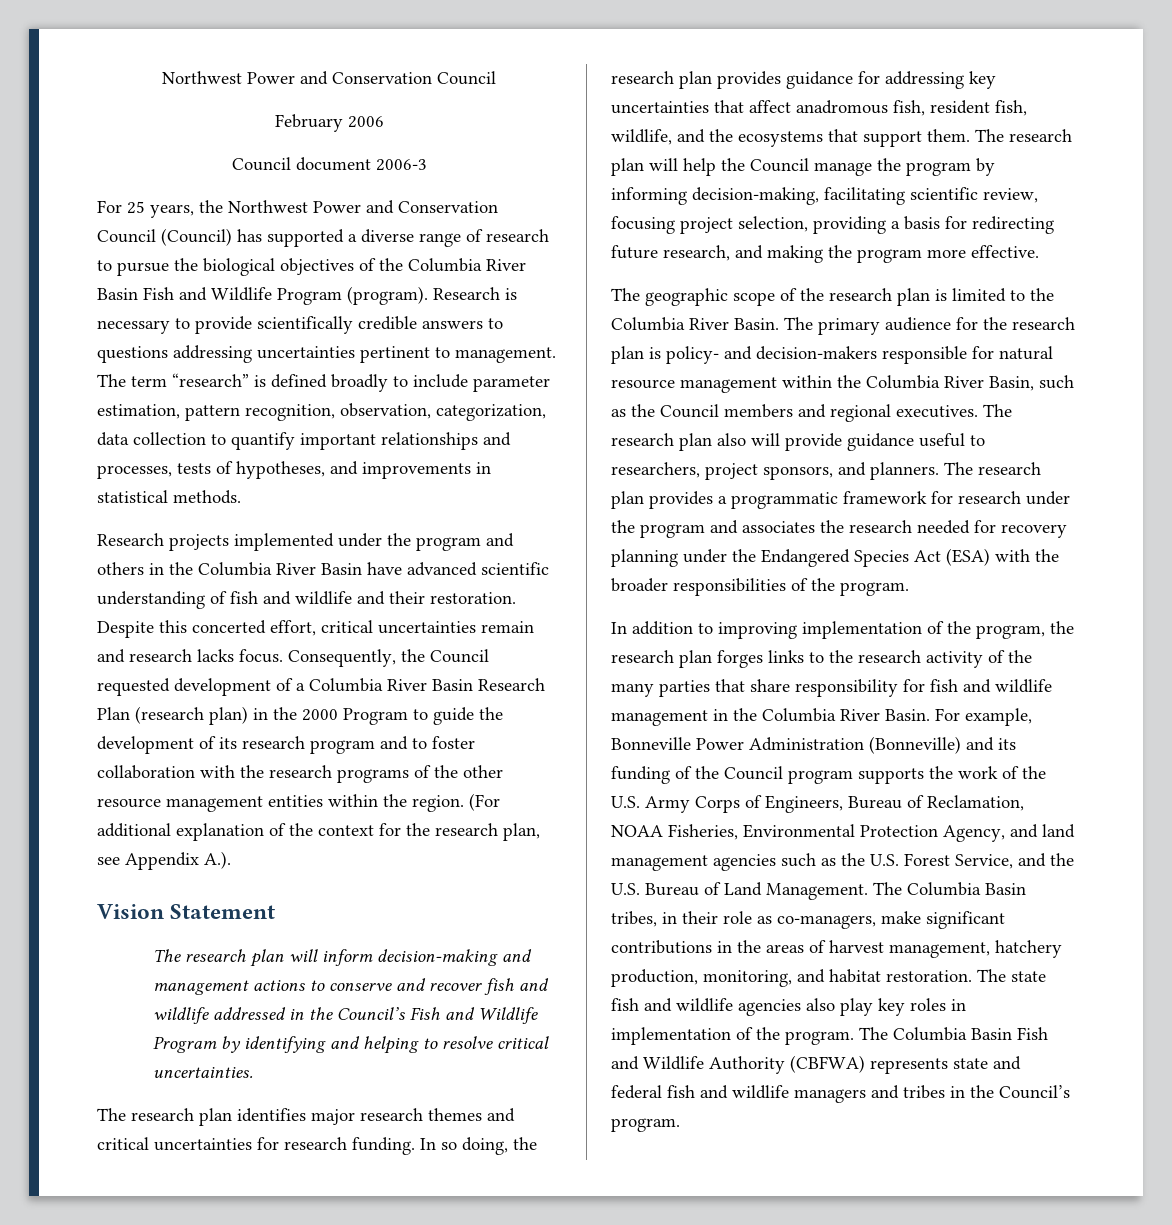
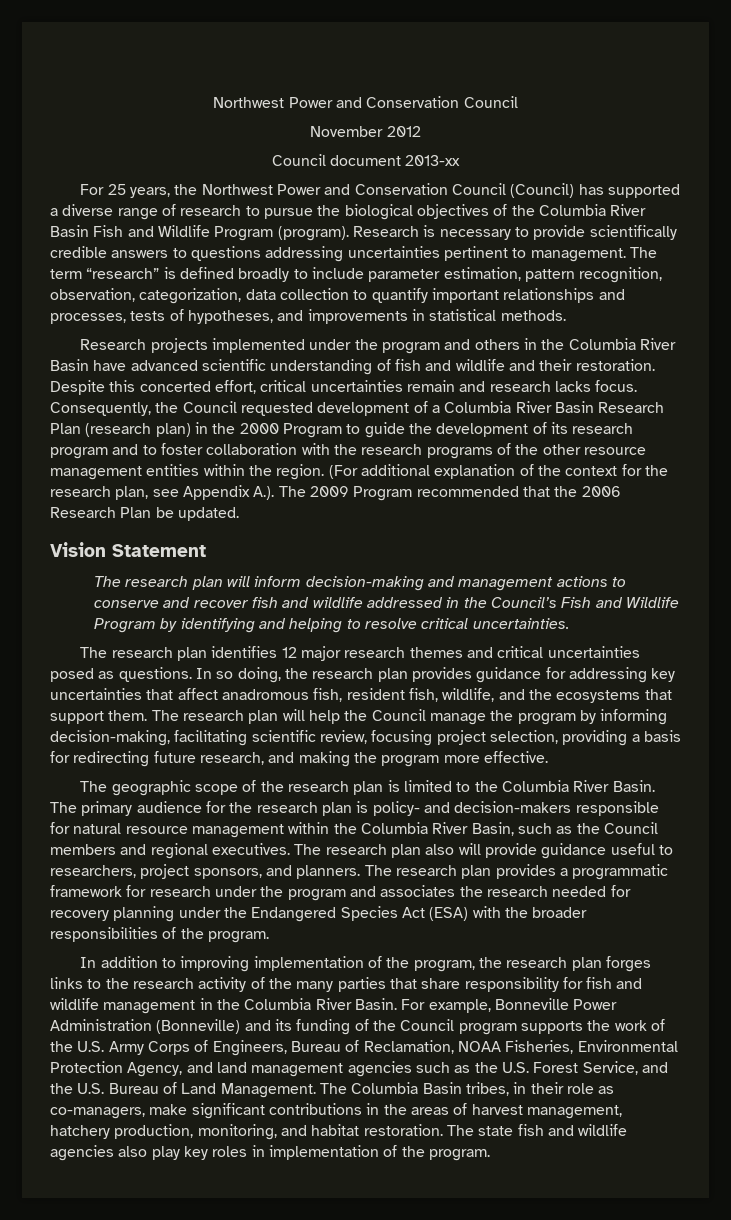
[274,114,384,132] February 2006 -> [310,126,421,137] November 2012
[375,159,427,171] 2006-3 -> [405,155,461,166] 2013-xx
(231, 860) none -> [278,486,621,501] [50,507,239,521] The 2009 Program recommended that the 2006 Research Plan be updated.
(306, 1115) none -> [281,647,297,658] 12
[257,1137,415,1155] for research funding. -> [50,667,192,682] posed as questions.
[859,1027,1048,1041] [611,1055,1021,1074] [611,1085,1070,1103] [611,1118,680,1132] The Columbia Basin Fish and Wildlife Authority (CBFWA) represents state and federal fish and wildlife managers and tribes in the Council’s program. -> (490, 1155) none

